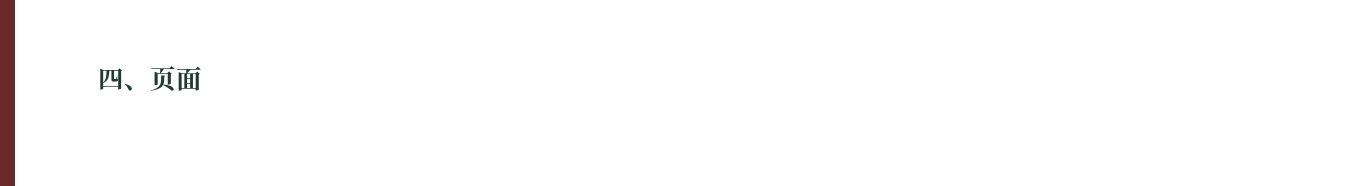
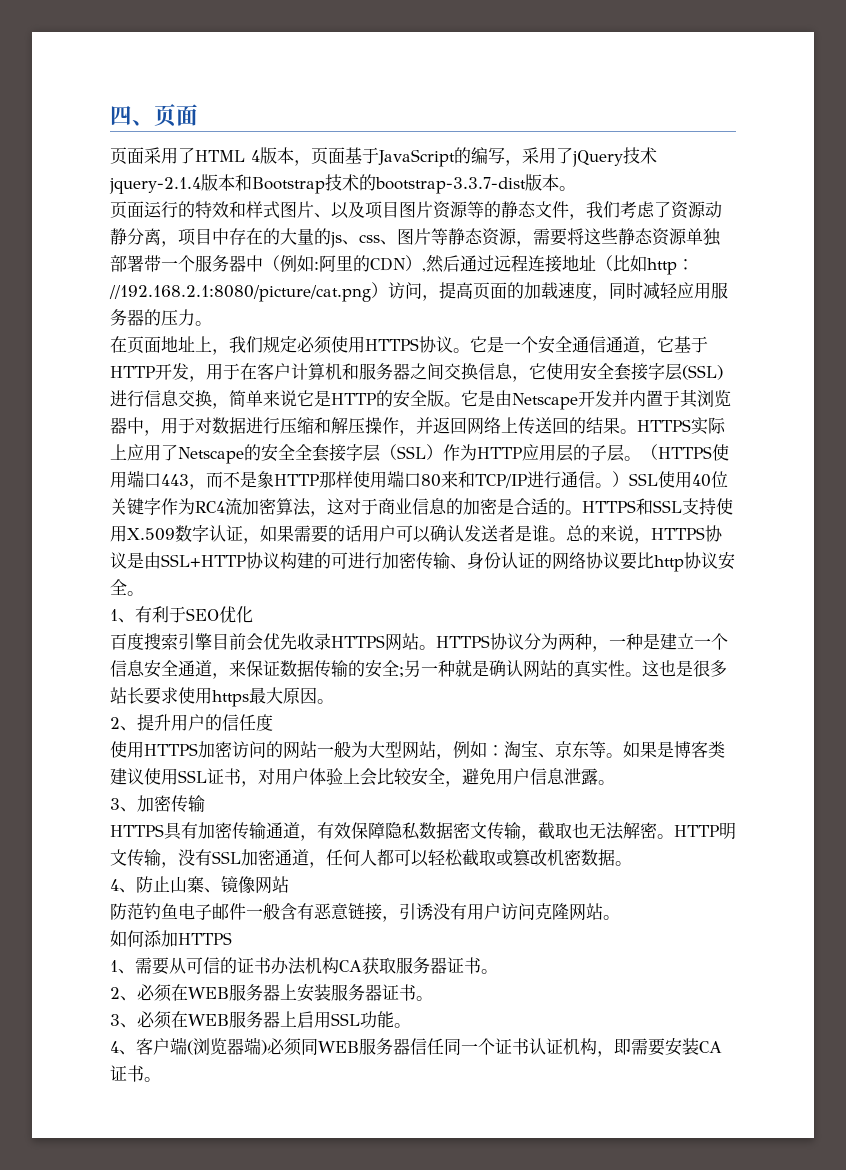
(202, 78) none -> [110,147,657,167] [109,174,576,194] [110,201,722,220] [110,228,721,248] [110,255,694,275] [109,282,728,302] [110,309,212,326] [110,336,708,355] [110,363,723,382] [110,389,731,410] [110,417,726,436] [110,444,729,464] [110,470,728,490] [110,498,733,517] [110,525,723,544] [110,552,735,572] [110,579,144,596] [110,606,253,623] [110,633,728,652] [110,659,727,679] [110,687,334,707] [110,714,273,731] [110,741,725,760] [110,768,615,787] [110,795,205,813] [110,822,736,841] [110,849,632,868] [110,875,289,894] [110,903,620,922] [110,930,232,947] [110,957,498,975] [110,984,433,1002] [110,1011,411,1029] [110,1037,722,1057] [110,1065,161,1082] // 页面采用了HTML 4版本，页面基于JavaScript的编写，采用了jQuery技术jquery-2.1.4版本和Bootstrap技术的bootstrap-3.3.7-dist版本。 // 页面运行的特效和样式图片、以及项目图片资源等的静态文件，我们考虑了资源动静分离，项目中存在的大量的js、css、图片等静态资源，需要将这些静态资源单独部署带一个服务器中（例如:阿里的CDN）,然后通过远程连接地址（比如http：//192.168.2.1:8080/picture/cat.png）访问，提高页面的加载速度，同时减轻应用服务器的压力。 // 在页面地址上，我们规定必须使用HTTPS协议。它是一个安全通信通道，它基于HTTP开发，用于在客户计算机和服务器之间交换信息，它使用安全套接字层(SSL)进行信息交换，简单来说它是HTTP的安全版。它是由Netscape开发并内置于其浏览器中，用于对数据进行压缩和解压操作，并返回网络上传送回的结果。HTTPS实际上应用了Netscape的安全全套接字层（SSL）作为HTTP应用层的子层。（HTTPS使用端口443，而不是象HTTP那样使用端口80来和TCP/IP进行通信。）SSL使用40位关键字作为RC4流加密算法，这对于商业信息的加密是合适的。HTTPS和SSL支持使用X.509数字认证，如果需要的话用户可以确认发送者是谁。总的来说，HTTPS协议是由SSL+HTTP协议构建的可进行加密传输、身份认证的网络协议要比http协议安全。 // 1、有利于SEO优化 // 百度搜索引擎目前会优先收录HTTPS网站。HTTPS协议分为两种，一种是建立一个信息安全通道，来保证数据传输的安全;另一种就是确认网站的真实性。这也是很多站长要求使用https最大原因。 // 2、提升用户的信任度 // 使用HTTPS加密访问的网站一般为大型网站，例如：淘宝、京东等。如果是博客类建议使用SSL证书，对用户体验上会比较安全，避免用户信息泄露。 // 3、加密传输 // HTTPS具有加密传输通道，有效保障隐私数据密文传输，截取也无法解密。HTTP明文传输，没有SSL加密通道，任何人都可以轻松截取或篡改机密数据。 // 4、防止山寨、镜像网站 // 防范钓鱼电子邮件一般含有恶意链接，引诱没有用户访问克隆网站。 // 如何添加HTTPS // 1、需要从可信的证书办法机构CA获取服务器证书。 // 2、必须在WEB服务器上安装服务器证书。 // 3、必须在WEB服务器上启用SSL功能。 // 4、客户端(浏览器端)必须同WEB服务器信任同一个证书认证机构，即需要安装CA证书。

